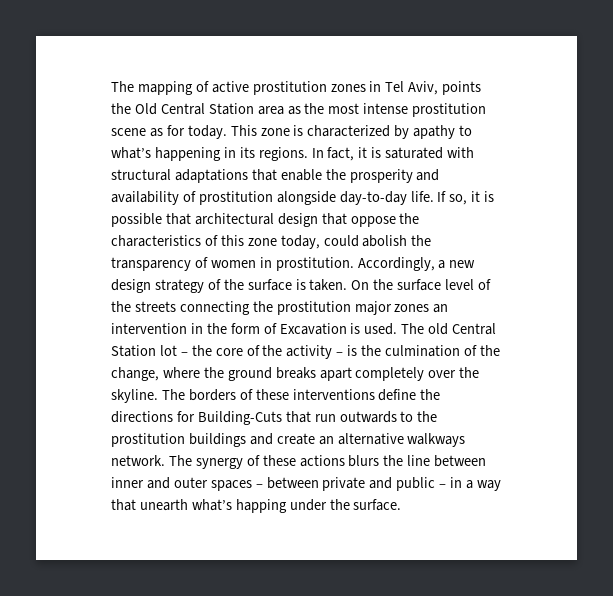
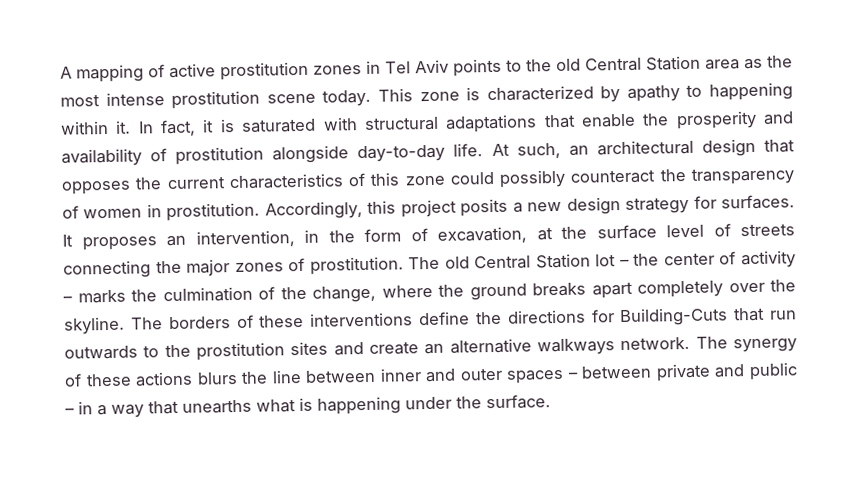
[111,81,134,92] The -> [60,66,72,79] A
[408,81,482,95] [111,103,157,115] Aviv, points the Old -> [415,58,581,77] Aviv points to the old
[149,125,185,137] as for -> (316, 98) none
[111,147,308,161] what’s happening in its regions. -> [709,82,794,101] [60,120,132,135] happening within it.
[437,191,495,205] [111,213,420,227] If so, it is possible that architectural design that oppose the -> [491,138,795,159] [61,176,226,195] At such, an architectural design that opposes the current
[280,235,408,249] today, could abolish -> [449,169,657,188] could possibly counteract
(435, 264) none -> [367,198,509,218] this project posits
[207,279,370,291] of the surface is taken. On -> [693,194,795,210] [62,226,553,251] for surfaces. It proposes an intervention, in the form of excavation, at
[111,301,131,312] the -> (731, 230) none
[276,301,351,315] prostitution -> (182, 267) none
[433,304,449,313] [111,323,398,335] an intervention in the form of Excavation is used. -> [288,256,404,275] of prostitution.
[215,345,283,356] core of the -> [663,251,737,266] center of
[347,345,358,356] is -> [77,289,126,304] marks
[188,433,246,447] buildings -> [290,341,329,356] sites
[139,499,287,513] unearth what’s happing -> [182,396,401,415] unearths what is happening

